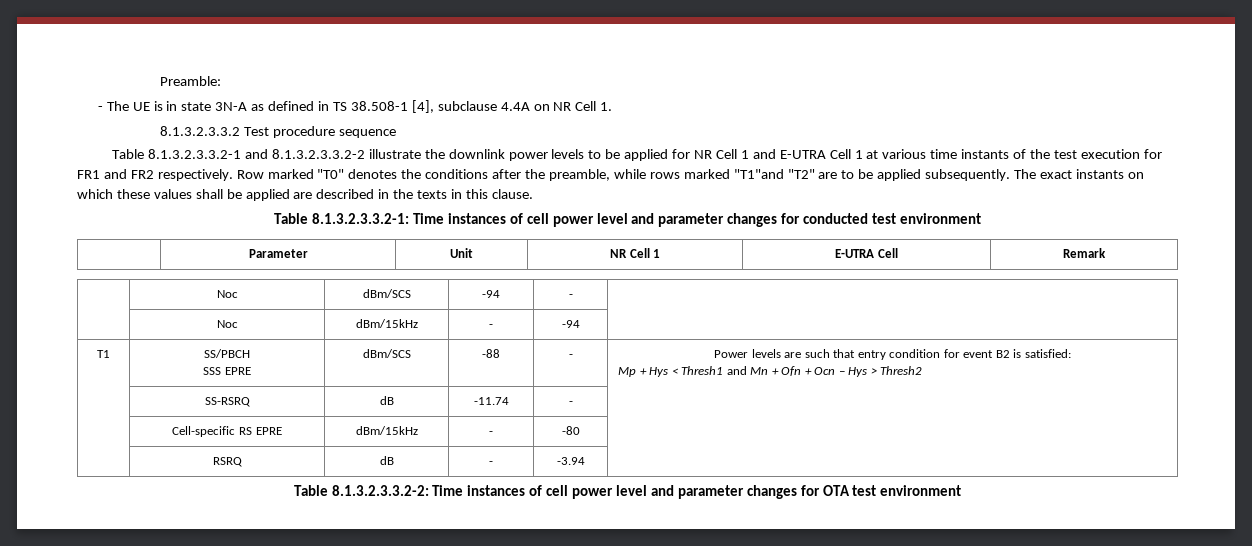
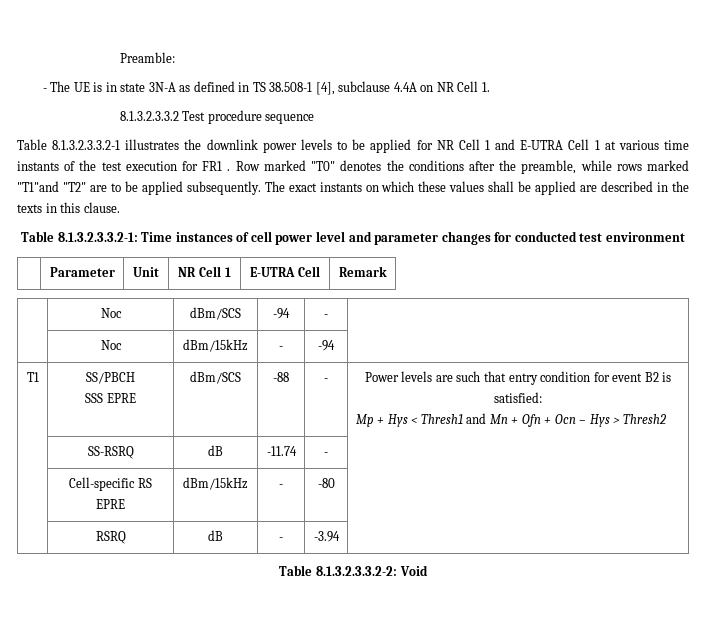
[244,149,421,159] and 8.1.3.2.3.3.2-2 illustrate -> [125,139,180,150] illustrates
[103,169,233,181] and FR2 respectively. -> [227,169,231,171] .
[432,485,962,499] Time instances of cell power level and parameter changes for OTA test environment -> [399,565,428,576] Void

